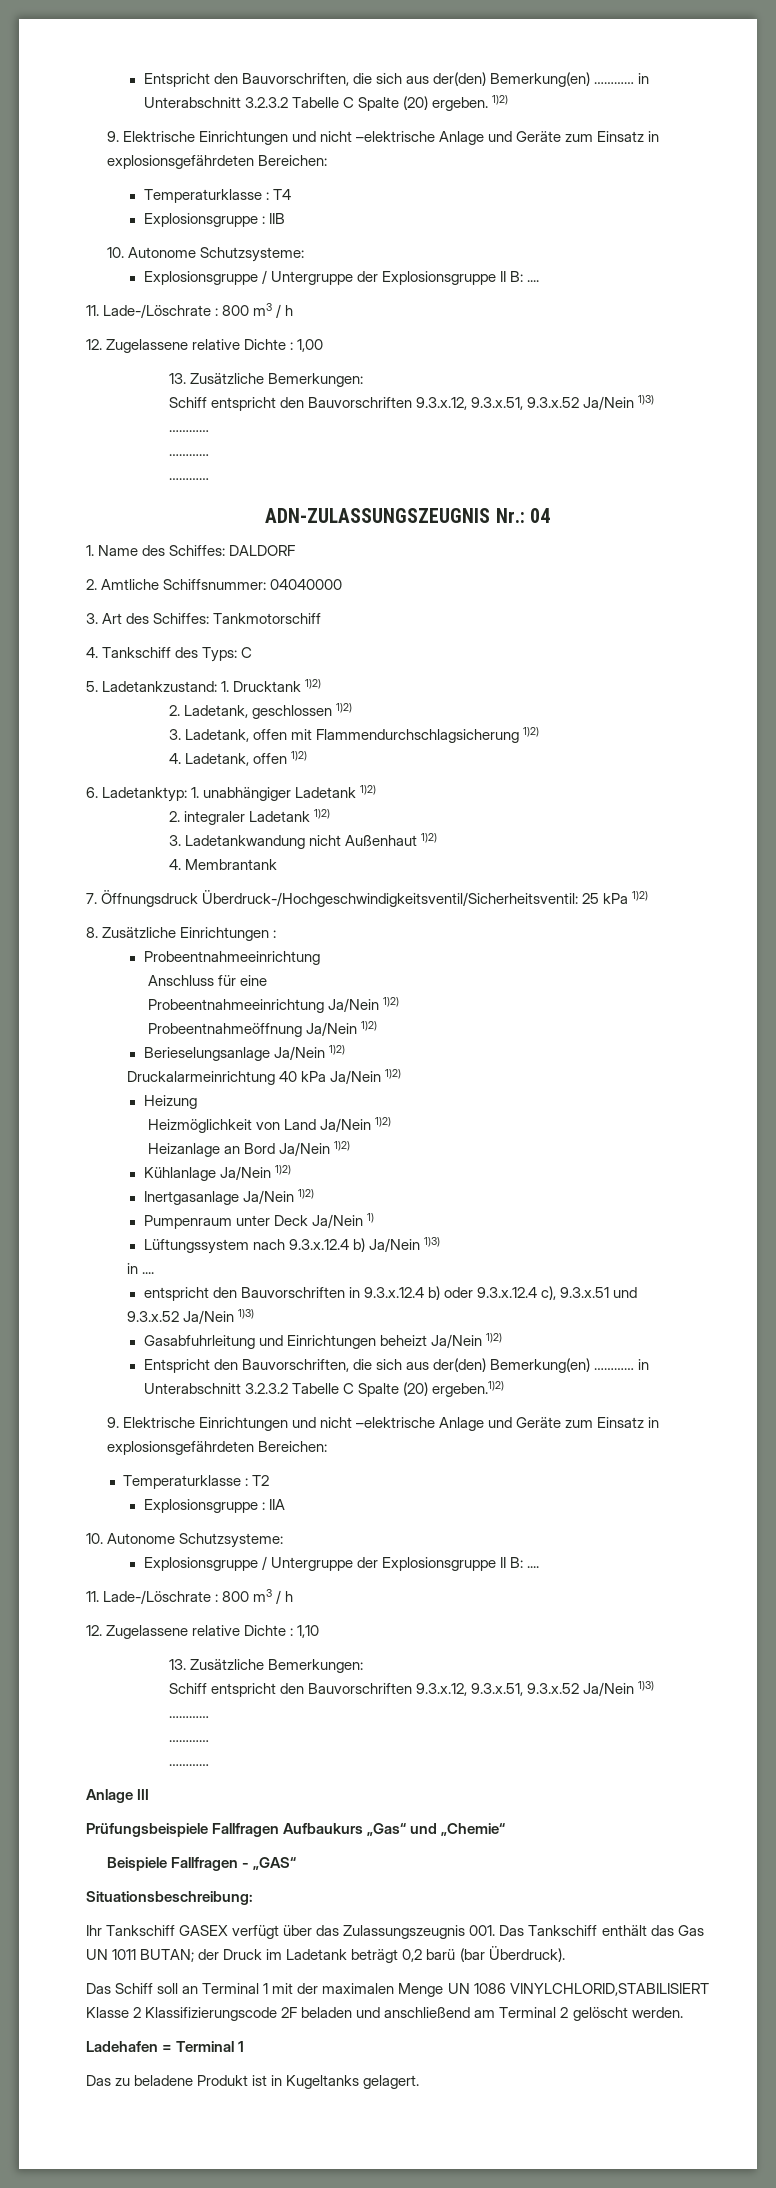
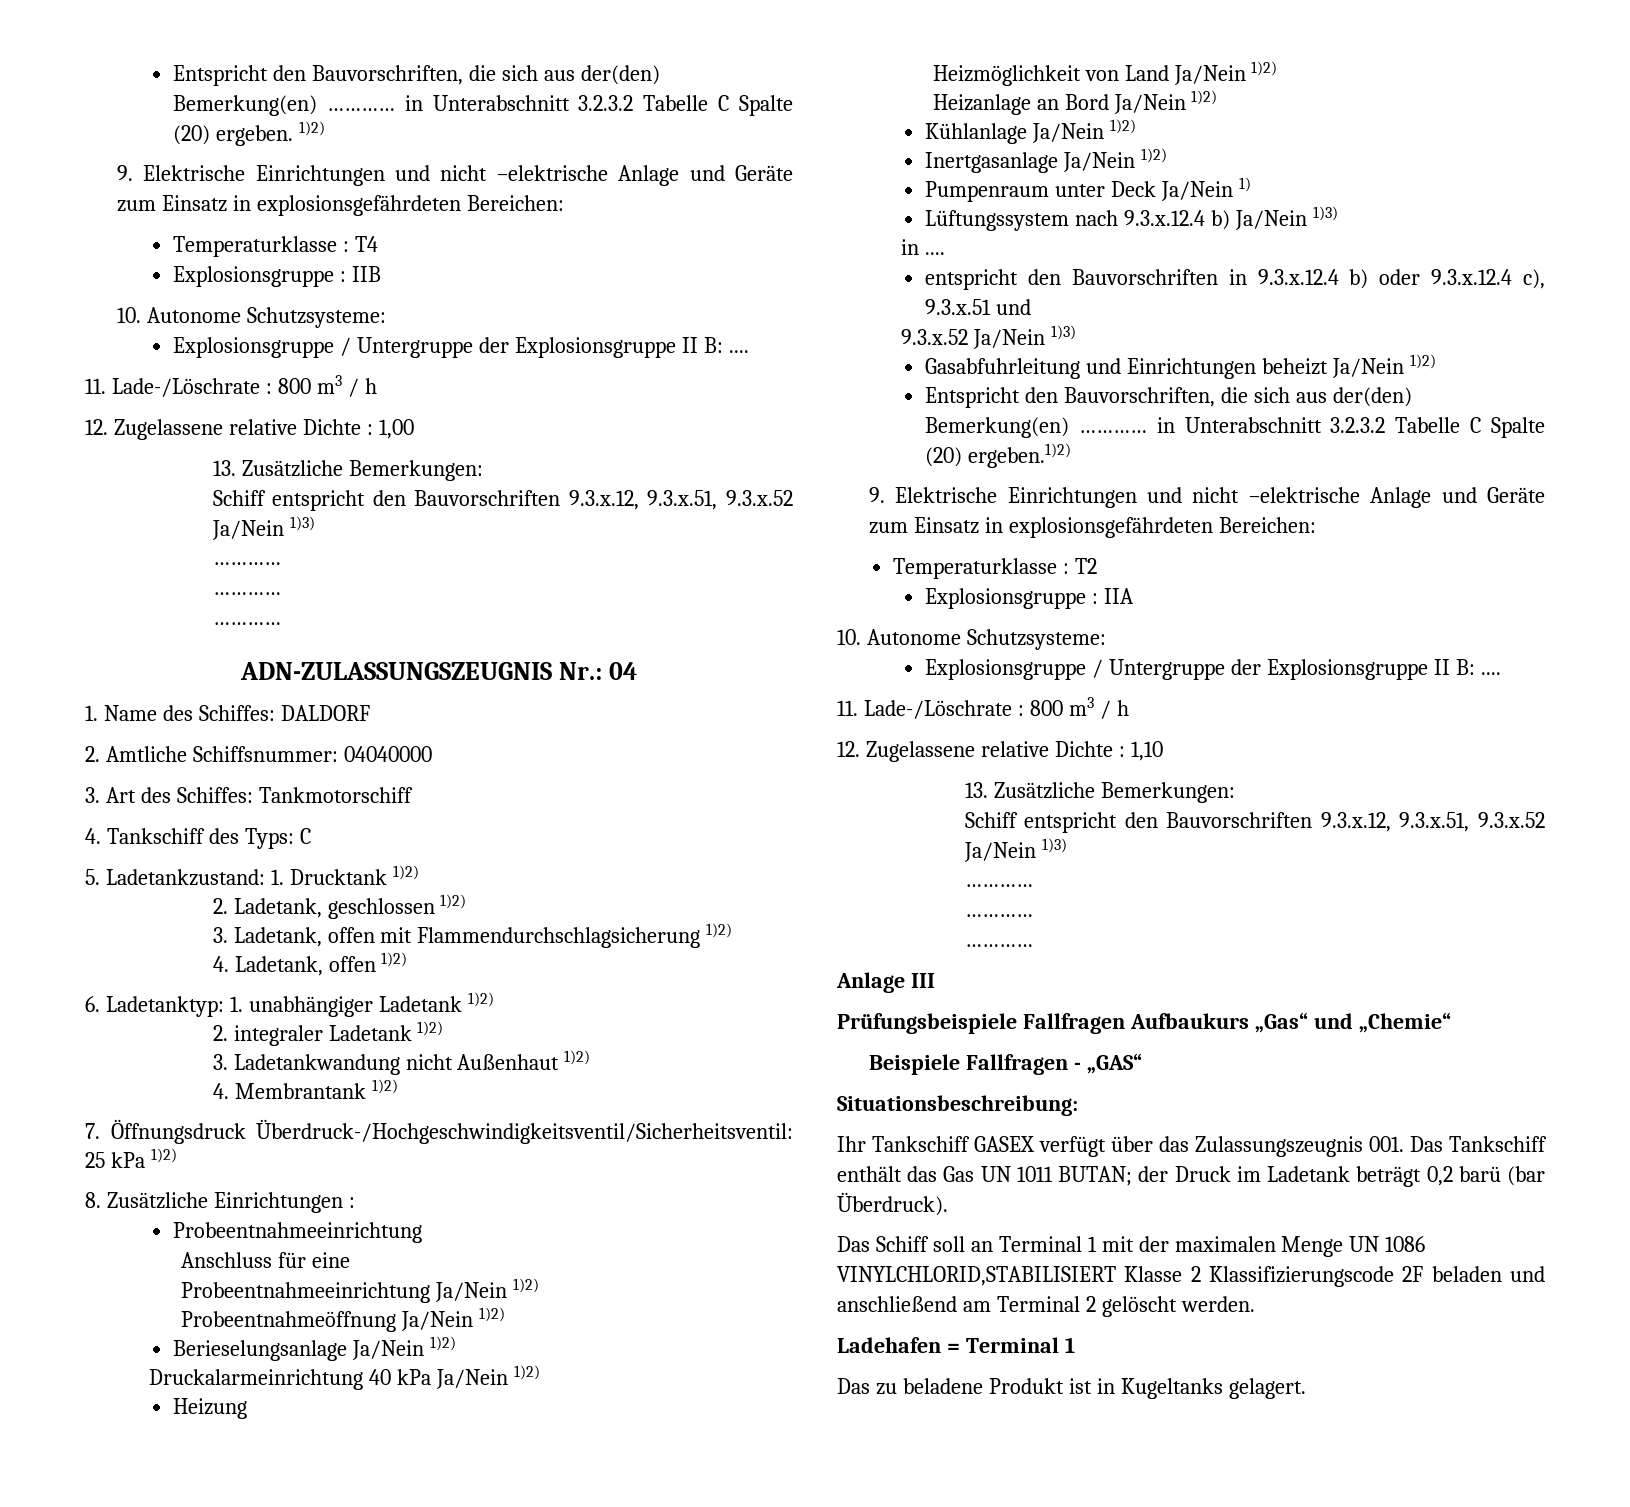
(277, 864) none -> [371,1079,398,1094] 1)2)

